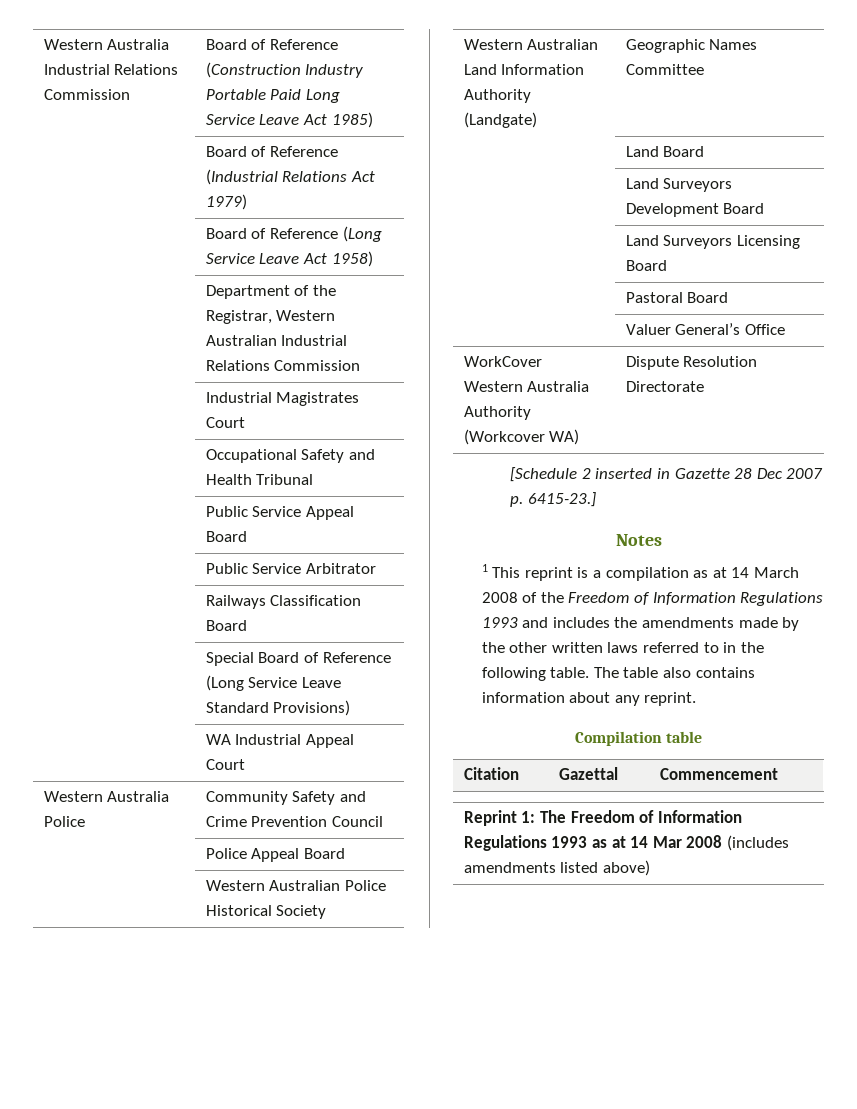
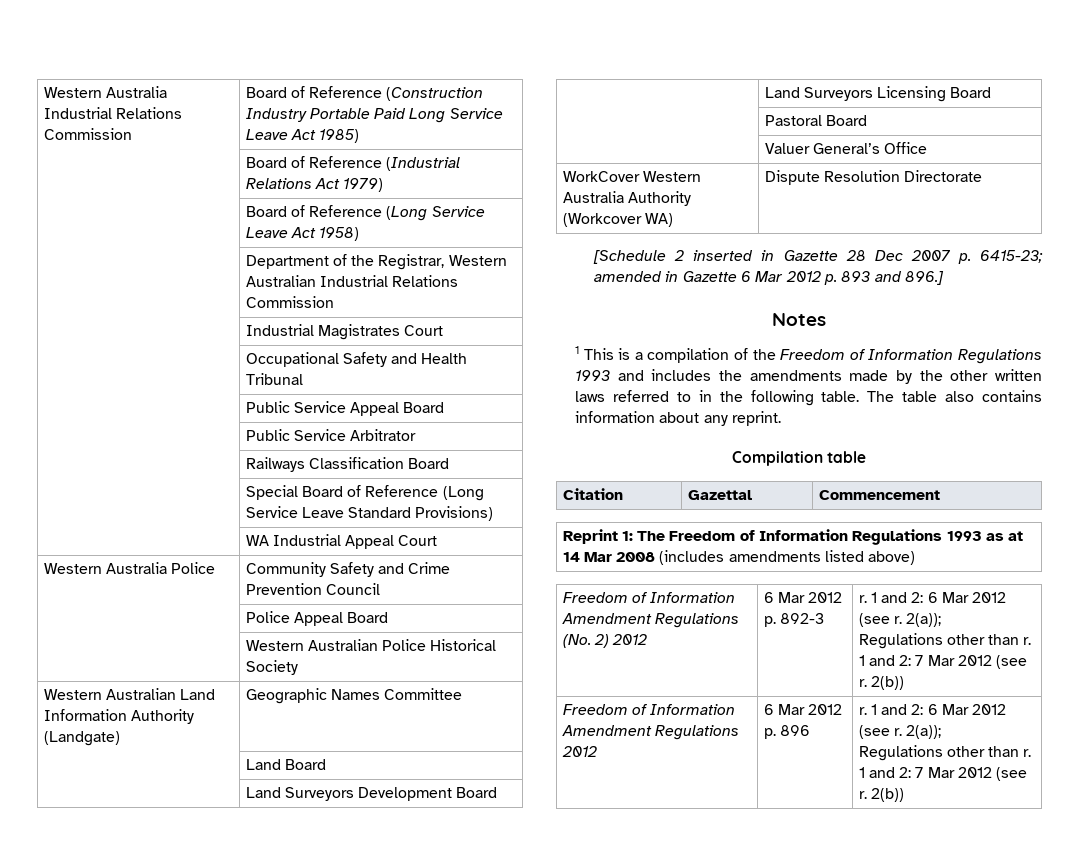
[527,492,596,507] 6415-23.] -> [980,250,1043,263] [594,271,945,285] 6415-23; amended in Gazette 6 Mar 2012 p. 893 and 896.]
[524,567,573,581] reprint -> (614, 354) none
[693,567,799,578] [481,592,518,603] as at 14 March 2008 -> (730, 355) none
(650, 868) none -> [562,592,736,603] [561,613,739,628] [562,634,648,648] [763,592,843,603] [763,613,824,627] [858,592,1007,603] [858,613,942,627] [858,633,1032,649] [858,655,1028,669] [858,676,904,690] [562,704,736,715] [561,725,739,740] [561,746,597,757] [763,704,843,715] [763,725,810,739] [858,704,1007,715] [858,725,942,739] [858,745,1032,761] [858,767,1028,781] [858,788,904,802] // Freedom of Information Amendment Regulations (No. 2) 2012 | 6 Mar 2012 p. 892-3 | r. 1 and 2: 6 Mar 2012 (see r. 2(a)); // Regulations other than r. 1 and 2: 7 Mar 2012 (see r. 2(b)) // Freedom of Information Amendment Regulations 2012 | 6 Mar 2012 p. 896 | r. 1 and 2: 6 Mar 2012 (see r. 2(a)); // Regulations other than r. 1 and 2: 7 Mar 2012 (see r. 2(b))

